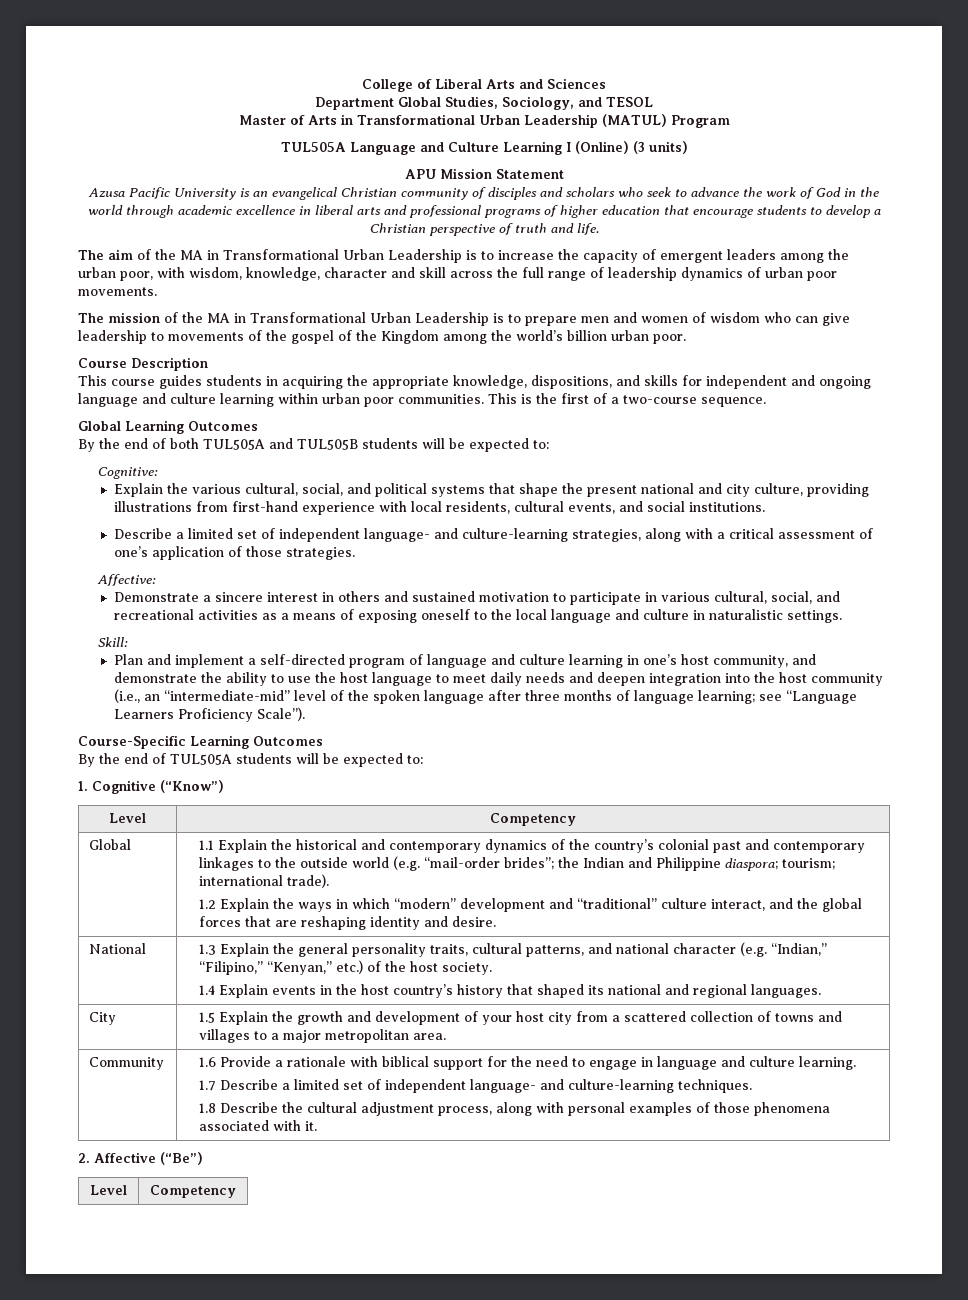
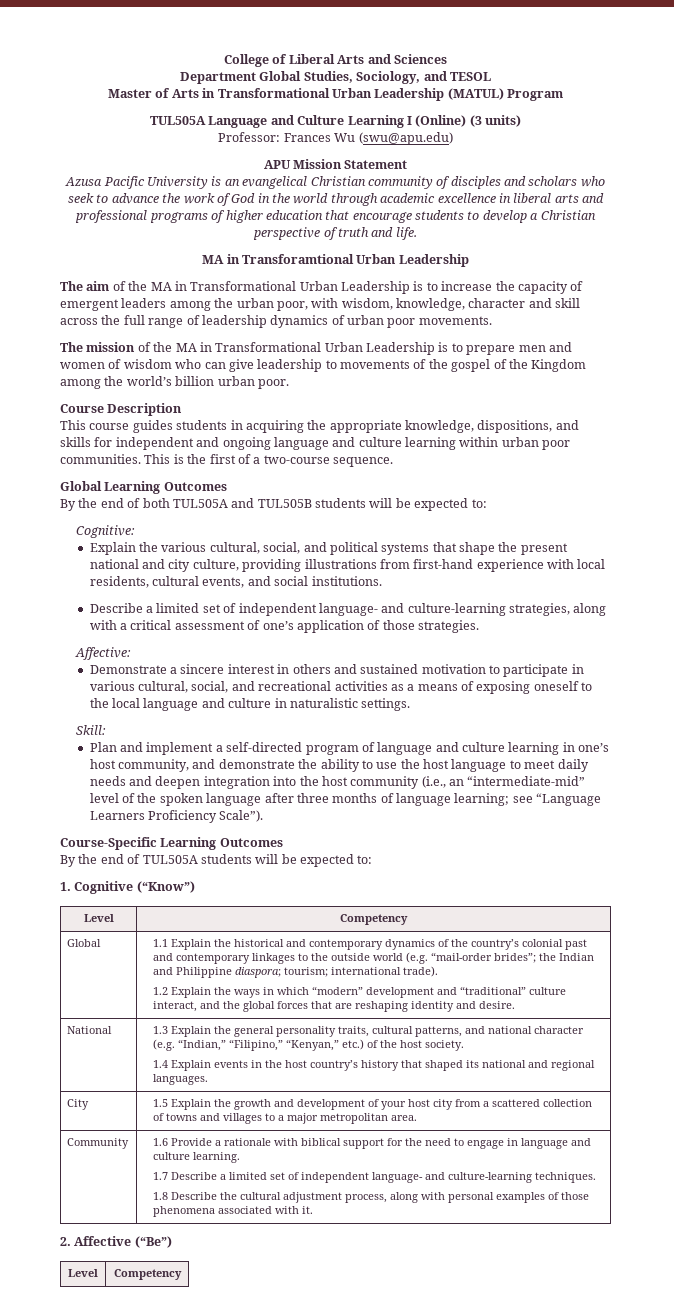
(688, 147) none -> [218,132,453,145] // Professor: Frances Wu (swu@apu.edu)
(599, 229) none -> [202,254,469,267] // MA in Transforamtional Urban Leadership

